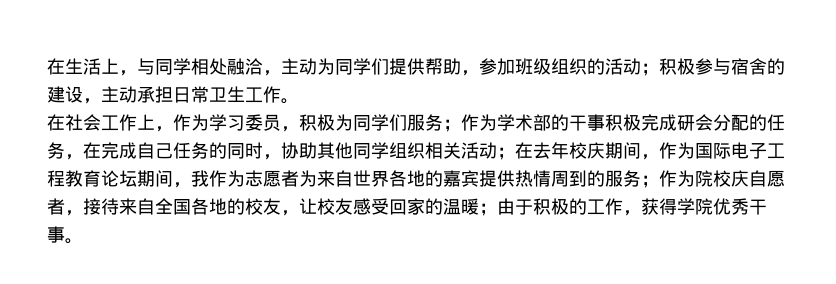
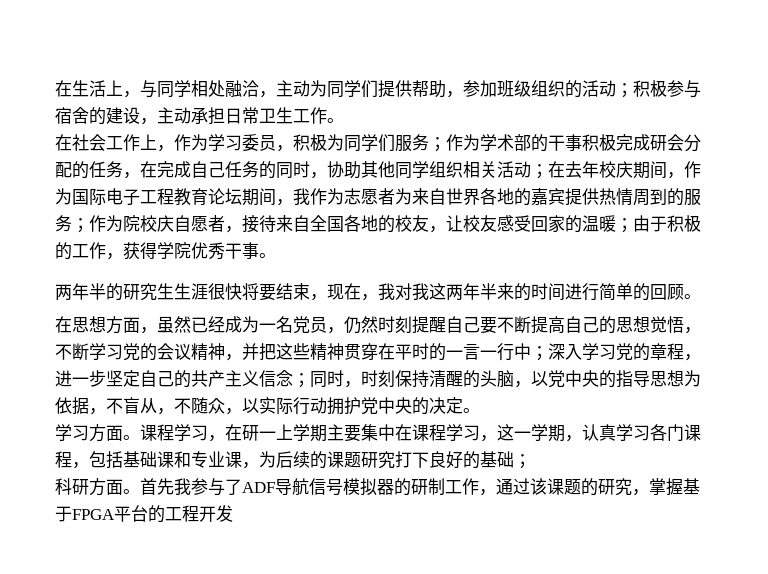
(83, 241) none -> [55,283,701,301] [55,316,701,334] [55,343,701,361] [55,370,701,388] [55,397,480,415] [55,424,701,442] [55,451,531,469] [55,478,700,496] [55,505,233,523] // 两年半的研究生生涯很快将要结束，现在，我对我这两年半来的时间进行简单的回顾。 // 在思想方面，虽然已经成为一名党员，仍然时刻提醒自己要不断提高自己的思想觉悟，不断学习党的会议精神，并把这些精神贯穿在平时的一言一行中；深入学习党的章程，进一步坚定自己的共产主义信念；同时，时刻保持清醒的头脑，以党中央的指导思想为依据，不盲从，不随众，以实际行动拥护党中央的决定。 // 学习方面。课程学习，在研一上学期主要集中在课程学习，这一学期，认真学习各门课程，包括基础课和专业课，为后续的课题研究打下良好的基础； // 科研方面。首先我参与了ADF导航信号模拟器的研制工作，通过该课题的研究，掌握基于FPGA平台的工程开发

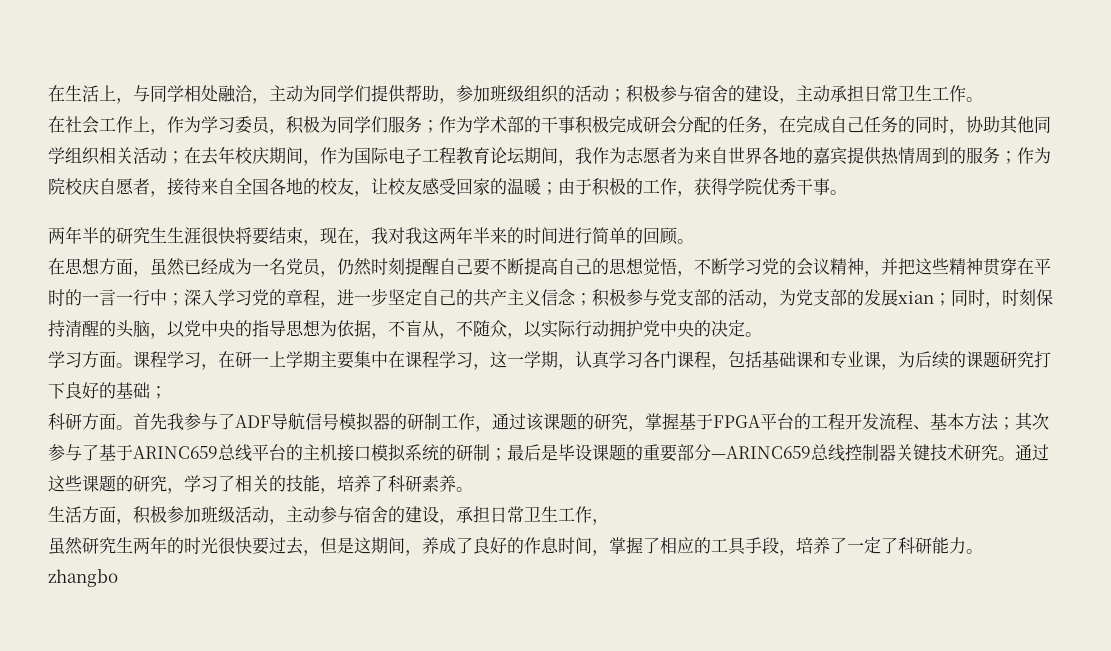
(310, 380) none -> [592,288,951,308] 积极参与党支部的活动，为党支部的发展xian；
(233, 513) none -> [879,412,1049,431] [48,443,1049,462] [48,475,473,494] [48,505,609,525] [48,536,983,556] [48,569,118,587] 流程、基本方法；其次参与了基于ARINC659总线平台的主机接口模拟系统的研制；最后是毕设课题的重要部分—ARINC659总线控制器关键技术研究。通过这些课题的研究，学习了相关的技能，培养了科研素养。 // 生活方面，积极参加班级活动，主动参与宿舍的建设，承担日常卫生工作， // 虽然研究生两年的时光很快要过去，但是这期间，养成了良好的作息时间，掌握了相应的工具手段，培养了一定了科研能力。 // zhangbo

